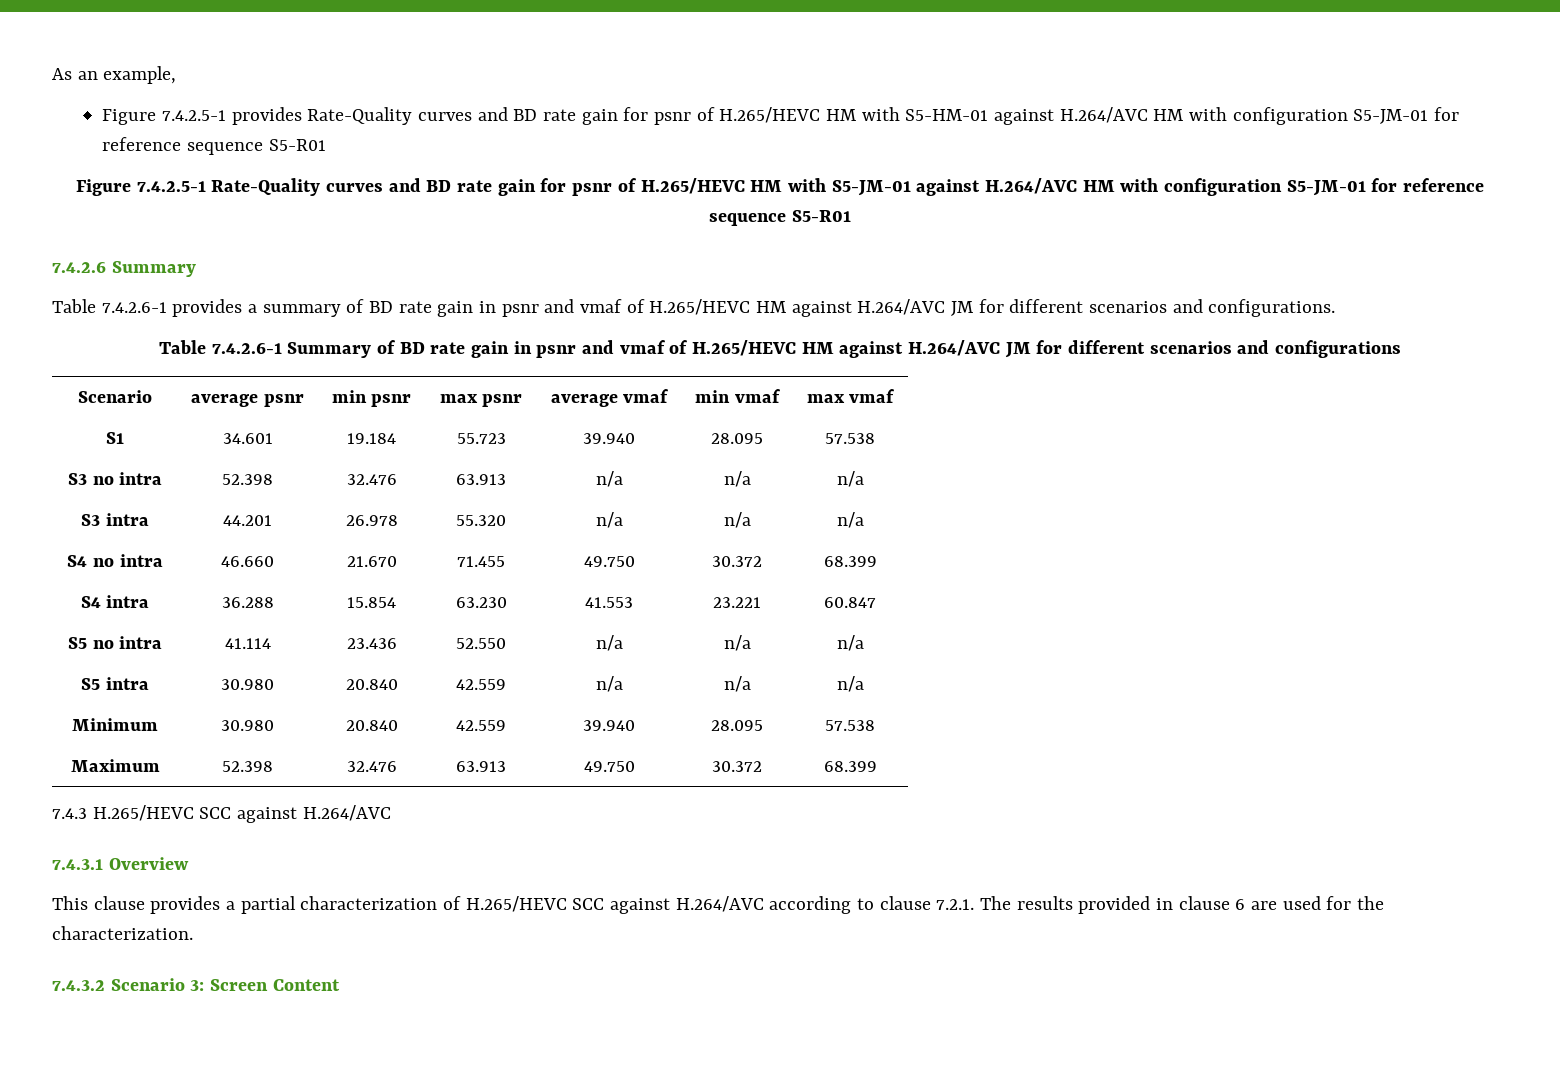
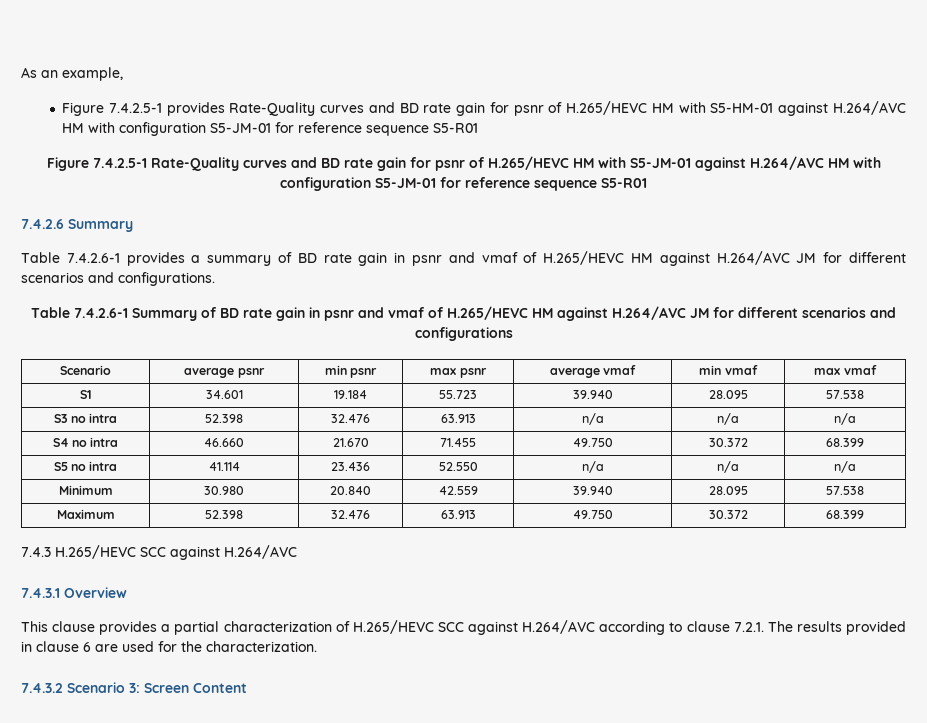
[81,513,149,526] [223,515,272,526] [345,515,398,526] [456,515,507,526] [595,512,623,528] [723,512,751,528] [836,512,864,528] // S3 intra | 44.201 | 26.978 | 55.320 | n/a | n/a | n/a -> (856, 419) none
[80,595,150,608] [221,597,274,608] [347,597,397,608] [455,597,507,608] [585,597,633,608] [713,597,761,608] [824,597,876,608] // S4 intra | 36.288 | 15.854 | 63.230 | 41.553 | 23.221 | 60.847 -> (864, 442) none
[81,677,149,690] [221,679,274,690] [345,679,398,690] [456,679,507,690] [595,676,623,692] [723,676,751,692] [836,676,864,692] // S5 intra | 30.980 | 20.840 | 42.559 | n/a | n/a | n/a -> (856, 467) none

